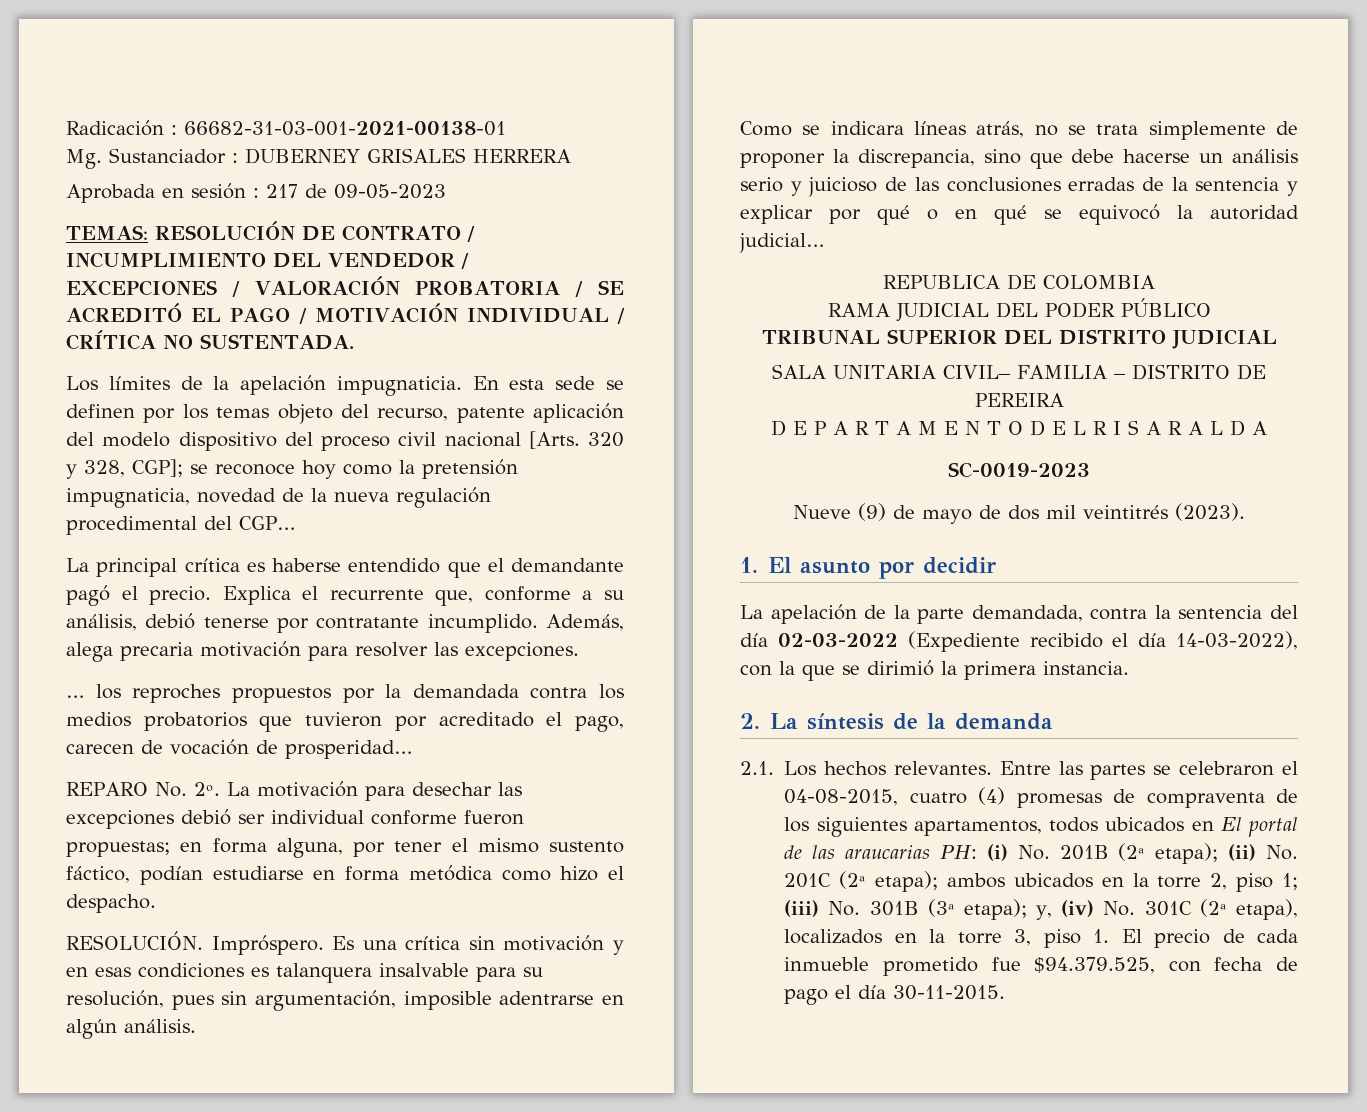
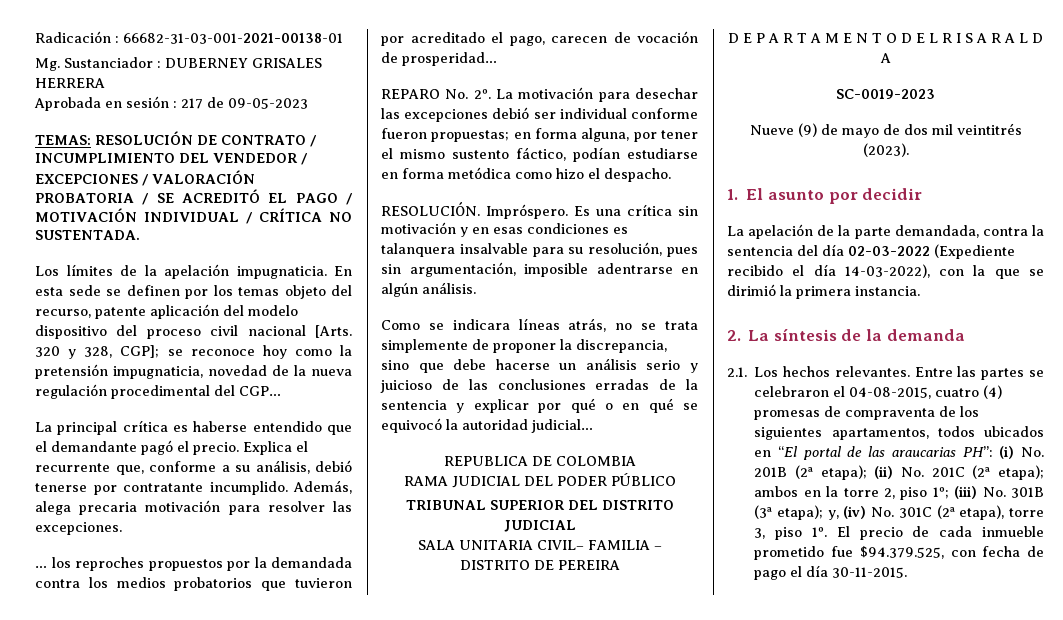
[1220,817,1242,831] El -> [777,446,798,457] “El
[939,845,977,859] PH: -> [962,446,993,457] PH”:
[1013,873,1093,888] ubicados -> (799, 491) none
[1282,873,1298,890] 1; -> [932,487,949,499] 1º;
[784,929,946,944] localizados en la -> (1005, 512) none
[1093,929,1110,943] 1. -> [811,527,827,537] 1º.

